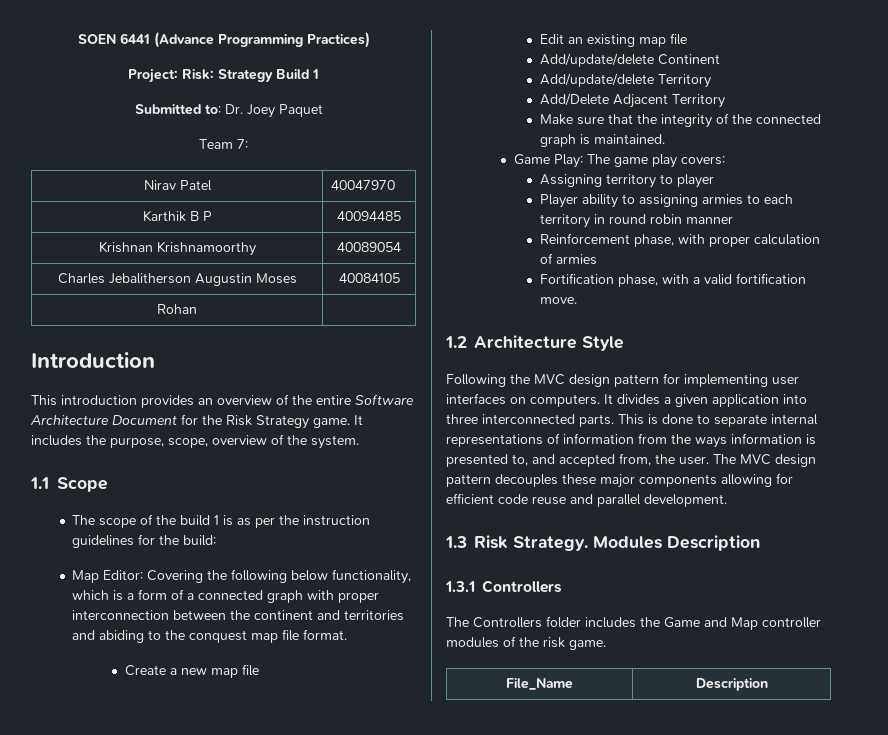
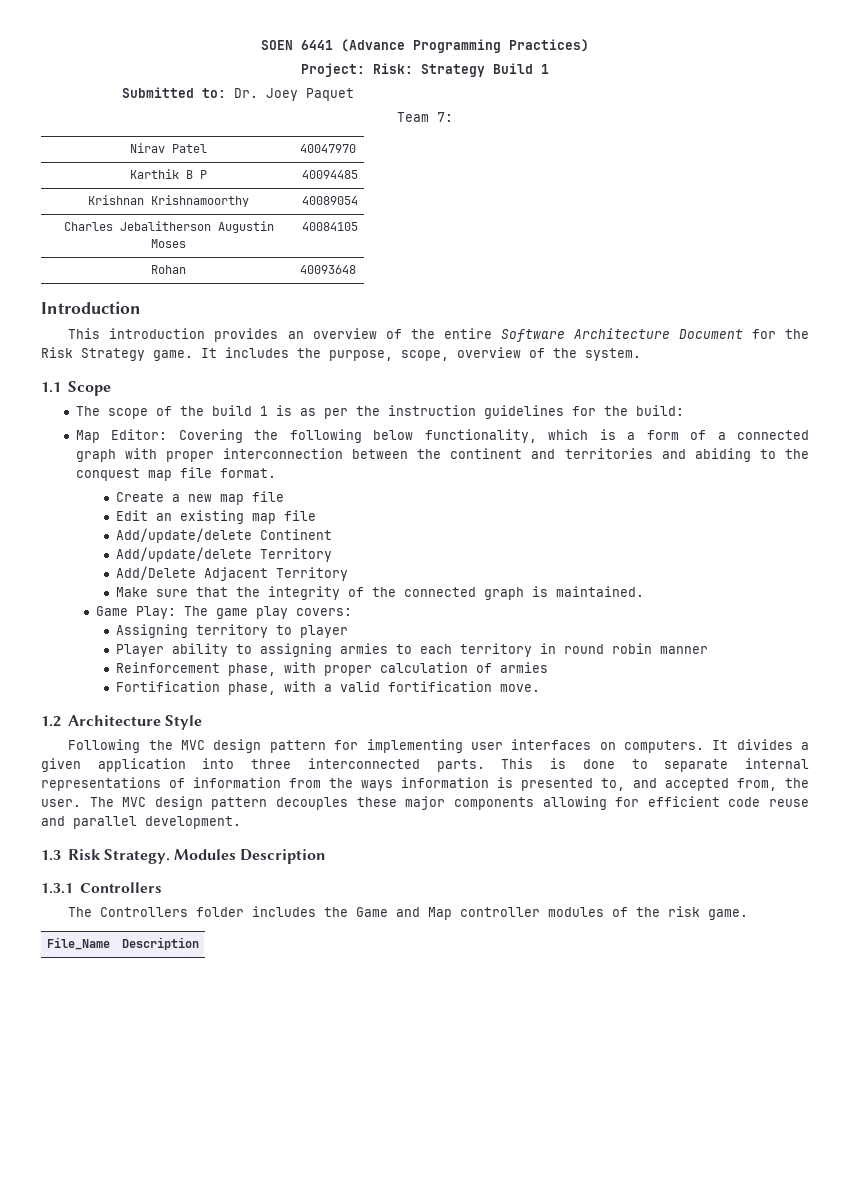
(197, 309) none -> [300,265,357,274] 40093648

